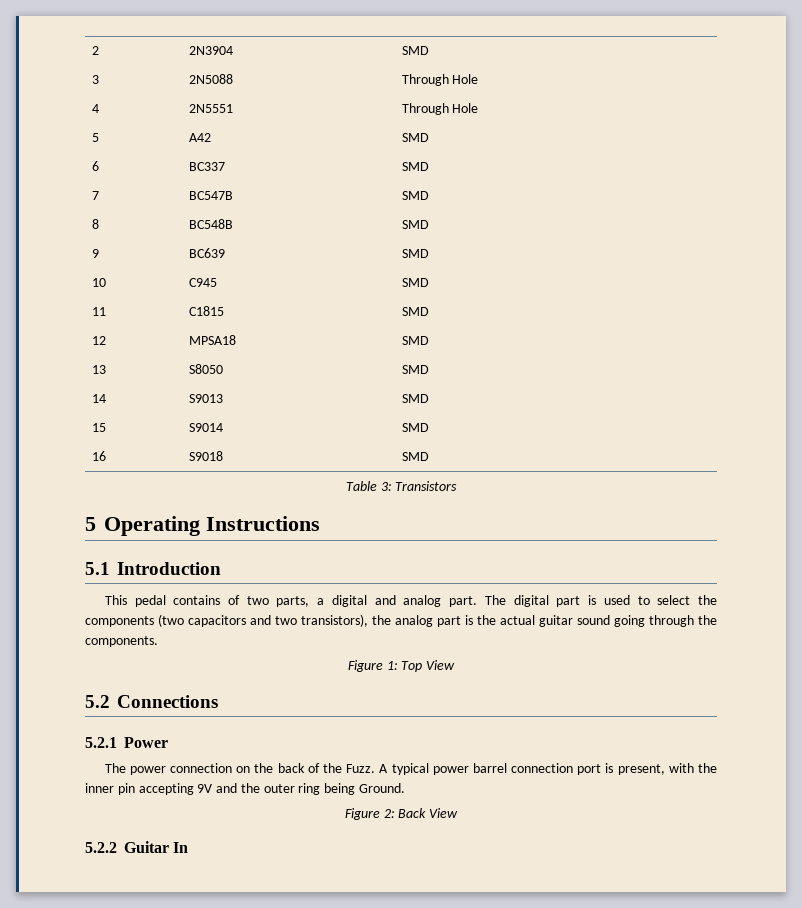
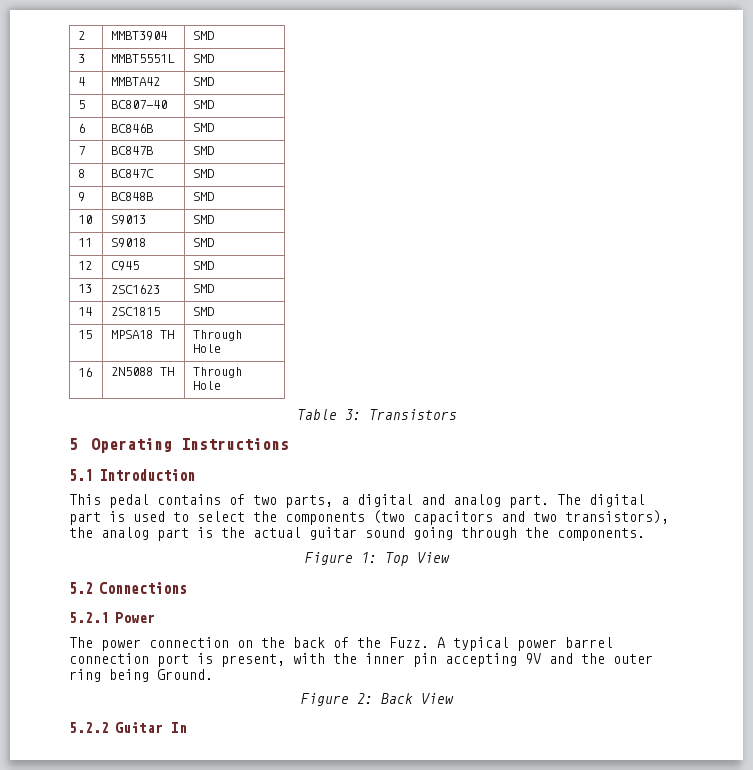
[188,46,233,55] 2N3904 -> [111,31,168,41] MMBT3904
[188,74,233,84] [401,74,479,86] [91,104,99,113] [188,104,233,113] [401,103,479,115] 2N5088 | Through Hole // 4 | 2N5551 | Through Hole -> [111,54,176,63] [193,54,215,63] [78,77,86,86] [111,77,161,86] [193,77,215,86] MMBT5551L | SMD // 4 | MMBTA42 | SMD
[188,133,211,142] A42 -> [111,100,168,109] BC807-40
[188,162,225,171] BC337 -> [111,123,154,133] BC846B
[188,191,233,200] BC547B -> [111,146,154,155] BC847B
[188,219,233,229] BC548B -> [111,169,155,178] BC847C
[188,248,225,258] BC639 -> [111,192,154,201] BC848B
[188,278,217,287] C945 -> [111,215,147,225] S9013
[188,306,224,316] C1815 -> [111,238,147,248] S9018
[188,335,236,345] MPSA18 -> [111,261,140,271] C945
[188,364,223,374] S8050 -> [111,284,161,294] 2SC1623
[188,394,223,403] S9013 -> [111,307,161,316] 2SC1815
[188,423,223,432] [401,423,429,432] [91,451,106,461] [188,451,223,461] [401,452,429,461] S9014 | SMD // 16 | S9018 | SMD -> [111,330,175,339] [193,330,243,341] [193,344,222,353] [78,367,93,377] [111,367,175,376] [193,367,243,378] [193,381,222,390] MPSA18 TH | Through Hole // 16 | 2N5088 TH | Through Hole

